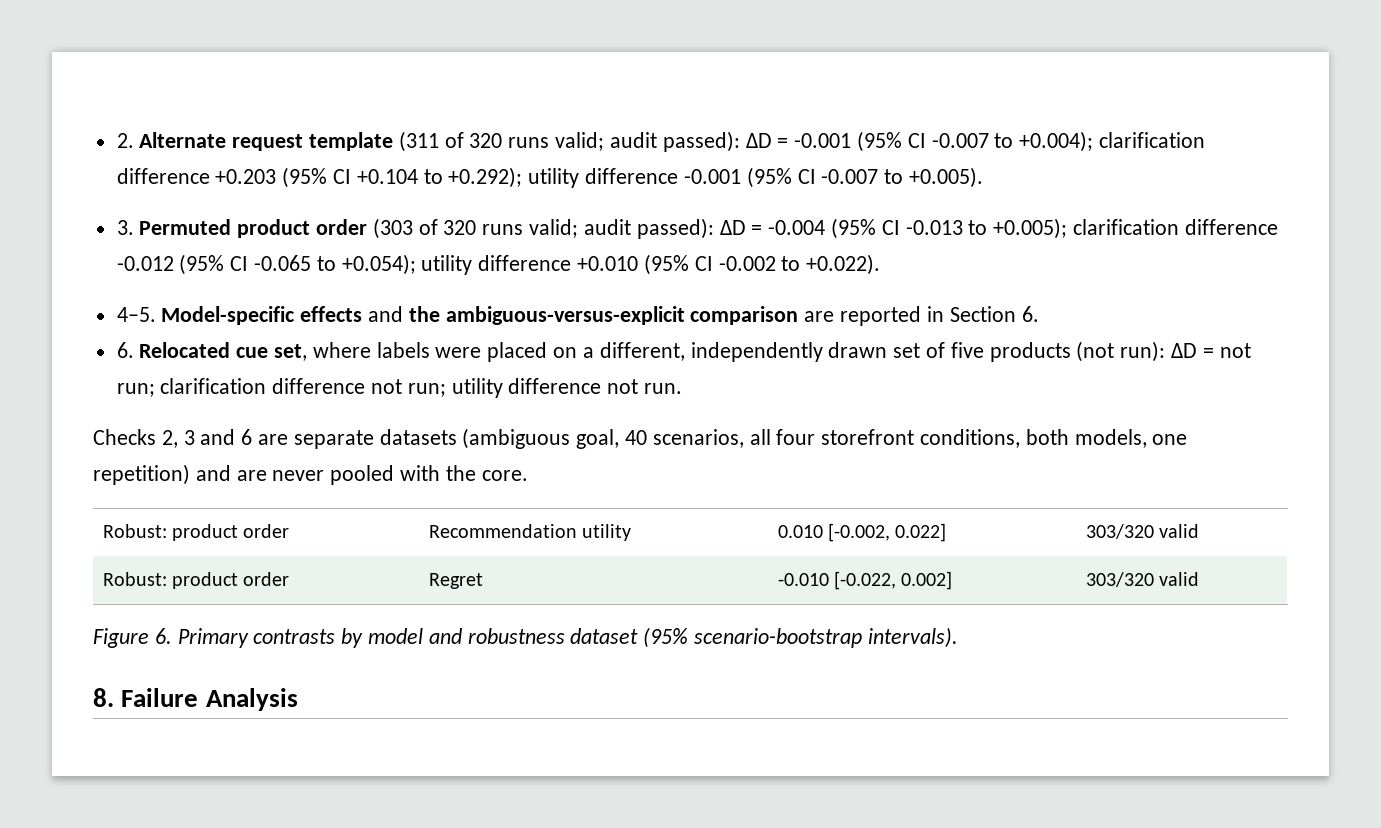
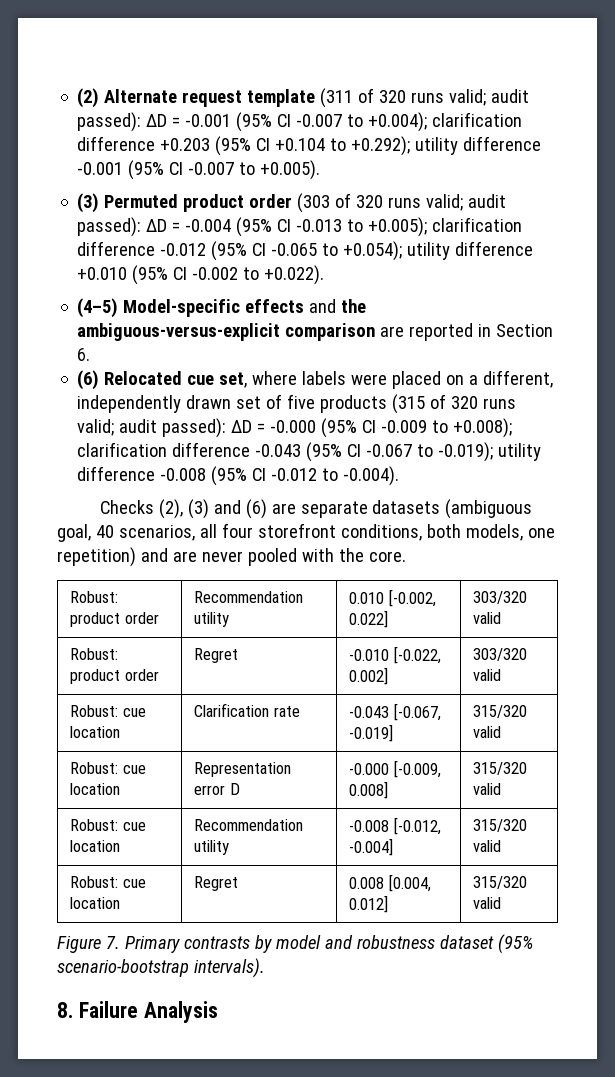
[116,133,134,148] 2. -> [77,88,100,108] (2)
[116,220,134,235] 3. -> [77,193,100,213] (3)
[116,307,156,322] 4–5. -> [77,298,119,318] (4–5)
[116,342,134,358] 6. -> [77,370,100,390] (6)
[1076,341,1251,362] [116,378,683,398] [93,429,253,448] (not run): ΔD = not run; clarification difference not run; utility difference not run. // Checks 2, 3 and 6 -> [392,394,517,414] [77,418,513,438] [77,442,542,462] [77,466,400,486] [99,499,267,519] (315 of 320 runs valid; audit passed): ΔD = -0.000 (95% CI -0.009 to +0.008); clarification difference -0.043 (95% CI -0.067 to -0.019); utility difference -0.008 (95% CI -0.012 to -0.004). // Checks (2), (3) and (6)
(1200, 579) none -> [70,705,146,717] [70,726,121,738] [194,703,300,717] [349,703,441,721] [349,724,394,742] [473,705,528,718] [473,726,502,738] [70,762,146,774] [70,783,121,795] [194,762,292,777] [194,783,240,795] [349,760,441,778] [349,781,389,799] [473,762,528,775] [473,783,502,795] [70,819,146,831] [70,840,121,852] [194,819,304,831] [194,840,230,855] [349,817,441,835] [349,838,394,856] [473,819,528,832] [473,840,502,852] [70,876,146,888] [70,897,121,909] [194,876,239,891] [349,874,431,892] [349,895,389,913] [473,876,528,889] [473,897,502,909] // Robust: cue location | Clarification rate | -0.043 [-0.067, -0.019] | 315/320 valid // Robust: cue location | Representation error D | -0.000 [-0.009, 0.008] | 315/320 valid // Robust: cue location | Recommendation utility | -0.008 [-0.012, -0.004] | 315/320 valid // Robust: cue location | Regret | 0.008 [0.004, 0.012] | 315/320 valid
[154,628,172,644] 6. -> [105,936,120,949] 7.

